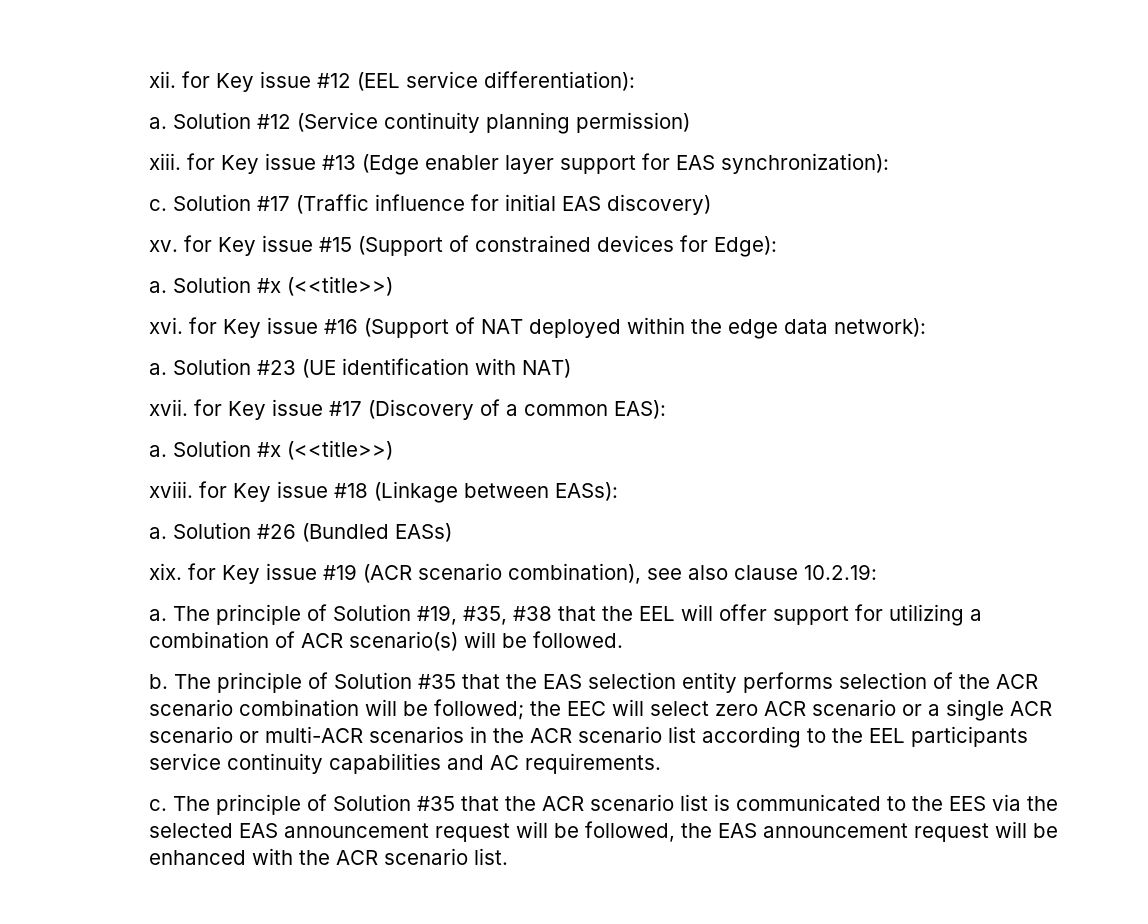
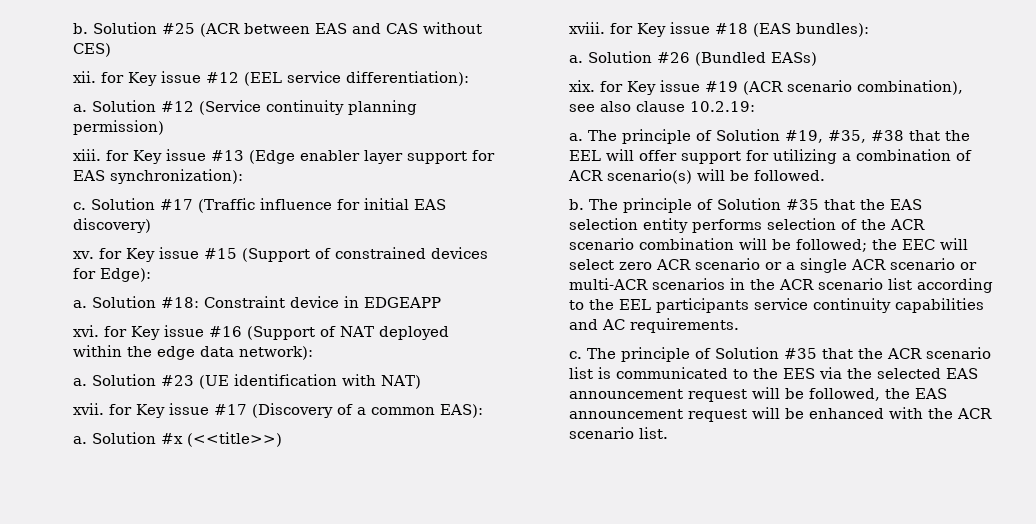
(148, 79) none -> [72,22,482,37] [72,43,111,57] b. Solution #25 (ACR between EAS and CAS without CES) //
[256,276,393,296] #x (<<title>>) -> [160,296,441,308] #18: Constraint device in EDGEAPP
[373,481,618,503] (Linkage between EASs): -> [752,23,869,37] (EAS bundles):

